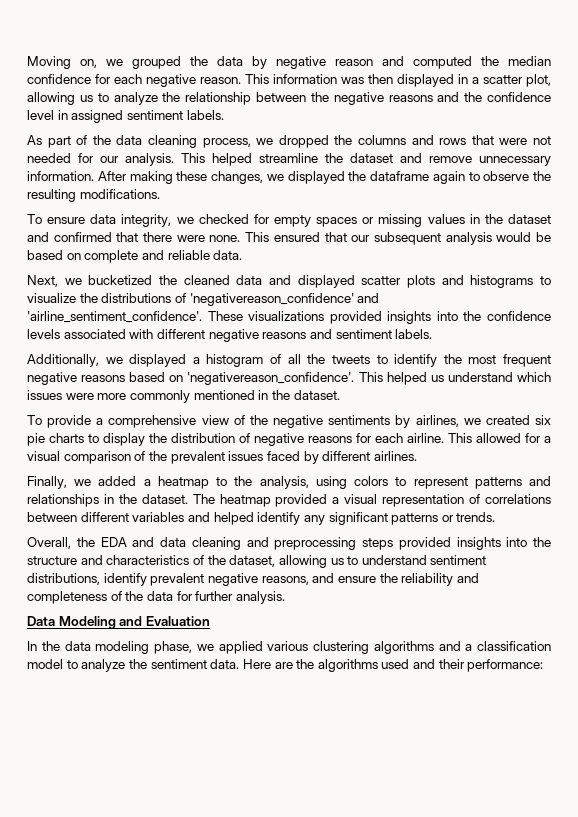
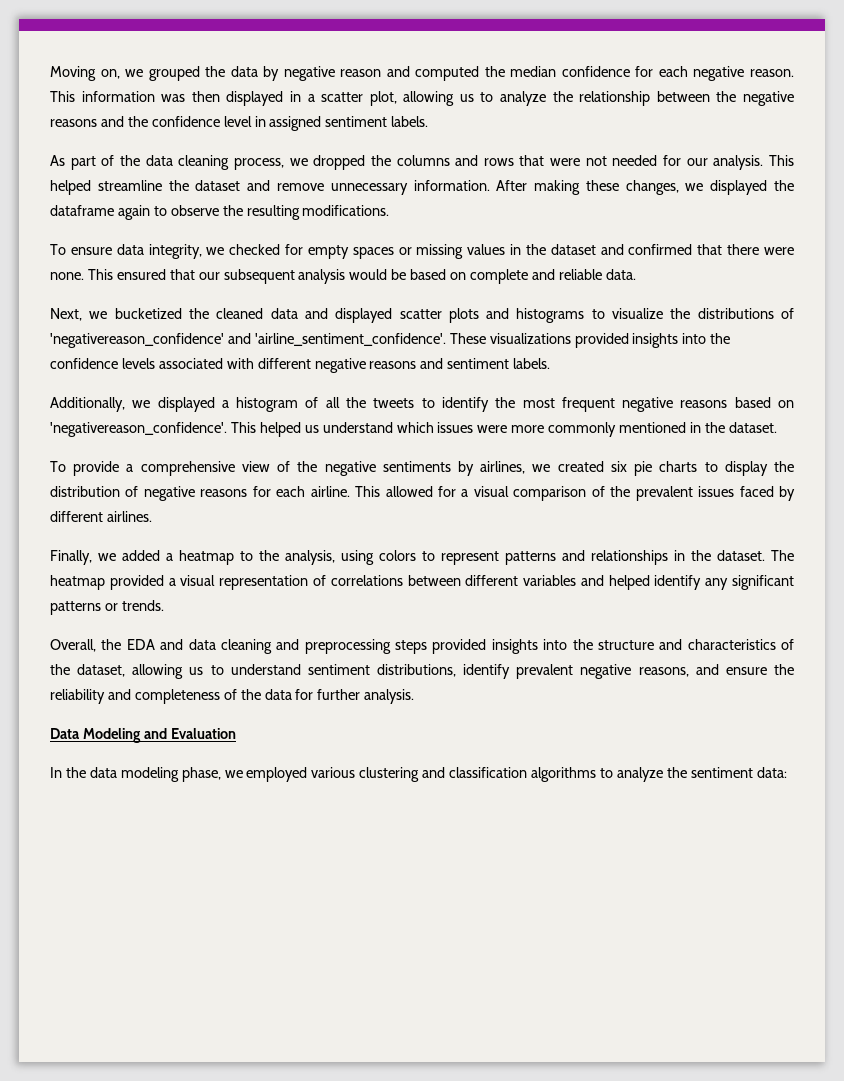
[218,641,263,654] applied -> [246,767,308,782] employed
[373,641,551,654] [27,659,544,672] algorithms and a classification model to analyze the sentiment data. Here are the algorithms used and their performance: -> [422,767,787,782] and classification algorithms to analyze the sentiment data:

